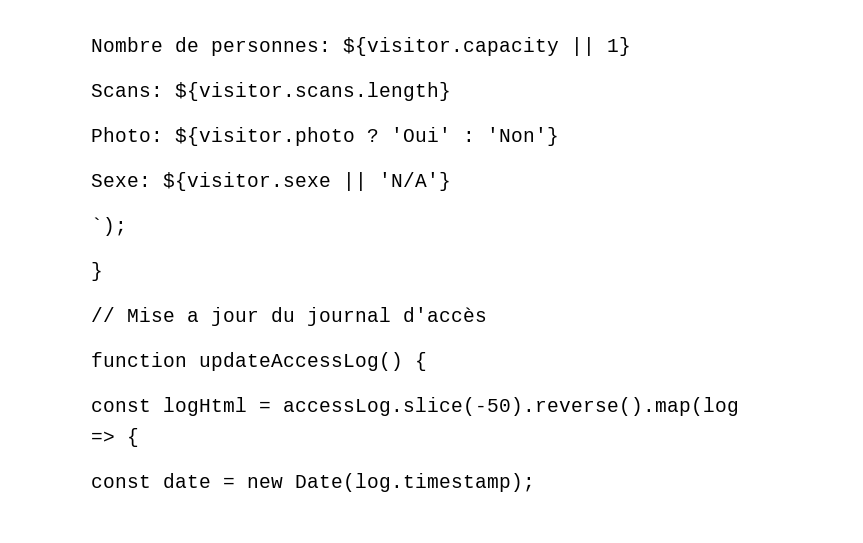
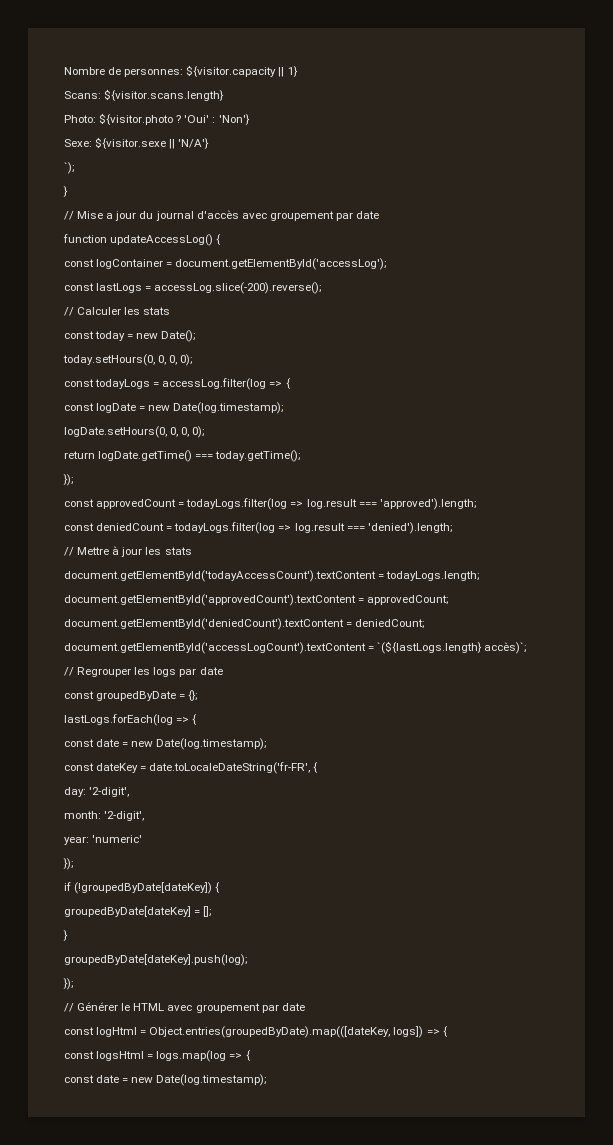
(487, 314) none -> [241,211,380,221] avec groupement par date
[163,397,739,416] [91,428,139,447] [91,473,535,492] logHtml = accessLog.slice(-50).reverse().map(log => { // const date = new Date(log.timestamp); -> [96,258,388,270] [64,282,323,294] [64,307,171,316] [64,330,197,342] [63,354,194,366] [64,378,291,390] [64,402,285,414] [64,426,206,438] [64,450,302,462] [63,474,74,486] [64,498,477,510] [64,522,453,534] [64,546,192,557] [64,570,481,582] [64,594,450,606] [64,618,426,630] [64,641,528,654] [64,667,223,677] [64,690,199,701] [64,714,198,726] [64,738,268,750] [64,762,319,774] [64,787,130,797] [64,811,145,821] [64,835,143,845] [63,858,74,870] [64,882,221,894] [64,906,213,917] [63,930,68,941] [64,954,248,966] [63,978,74,990] [64,1002,305,1013] [64,1026,448,1038] [64,1050,251,1062] [64,1074,268,1086] logContainer = document.getElementById('accessLog'); // const lastLogs = accessLog.slice(-200).reverse(); // // Calculer les stats // const today = new Date(); // today.setHours(0, 0, 0, 0); // const todayLogs = accessLog.filter(log => { // const logDate = new Date(log.timestamp); // logDate.setHours(0, 0, 0, 0); // return logDate.getTime() === today.getTime(); // }); // const approvedCount = todayLogs.filter(log => log.result === 'approved').length; // const deniedCount = todayLogs.filter(log => log.result === 'denied').length; // // Mettre à jour les stats // document.getElementById('todayAccessCount').textContent = todayLogs.length; // document.getElementById('approvedCount').textContent = approvedCount; // document.getElementById('deniedCount').textContent = deniedCount; // document.getElementById('accessLogCount').textContent = `(${lastLogs.length} accès)`; // // Regrouper les logs par date // const groupedByDate = {}; // lastLogs.forEach(log => { // const date = new Date(log.timestamp); // const dateKey = date.toLocaleDateString('fr-FR', { // day: '2-digit', // month: '2-digit', // year: 'numeric' // }); // if (!groupedByDate[dateKey]) { // groupedByDate[dateKey] = []; // } // groupedByDate[dateKey].push(log); // }); // // Générer le HTML avec groupement par date // const logHtml = Object.entries(groupedByDate).map(([dateKey, logs]) => { // const logsHtml = logs.map(log => { // const date = new Date(log.timestamp);

